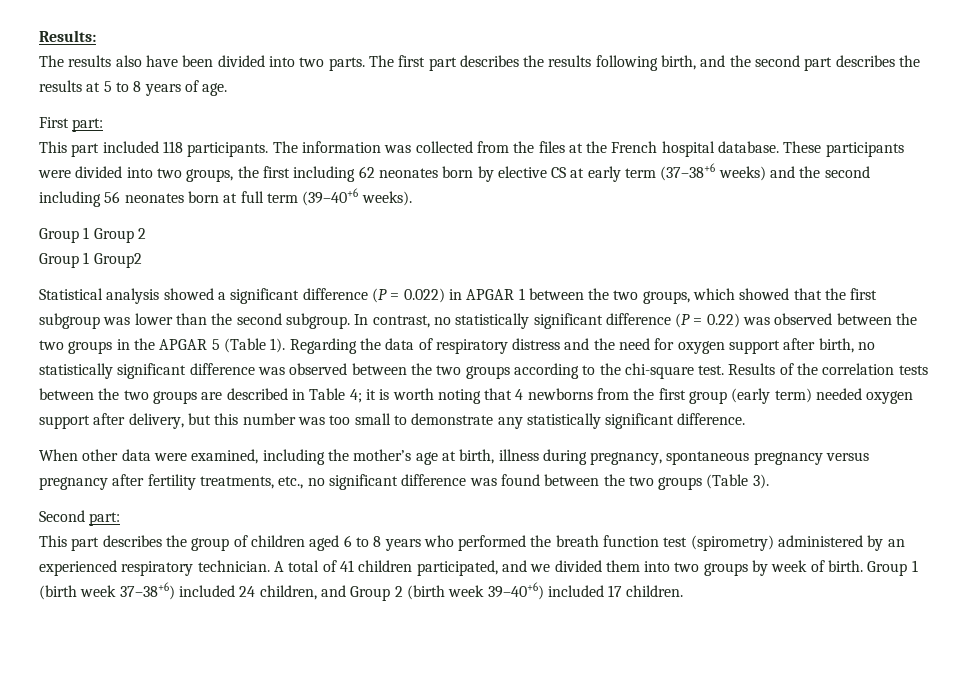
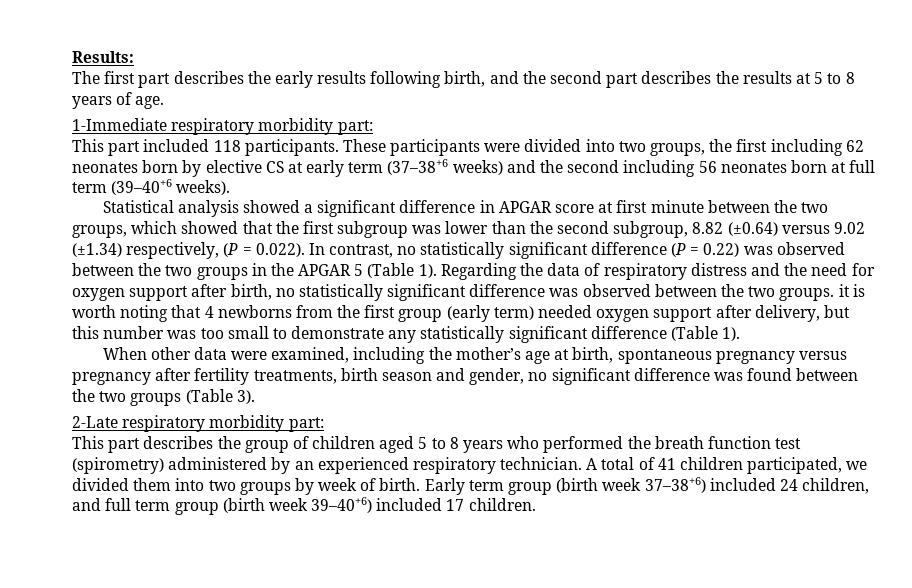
[68,55,394,71] results also have been divided into two parts. The -> (100, 77) none
(545, 61) none -> [274,71,313,88] early
[39,117,69,128] First -> [72,118,334,135] 1-Immediate respiratory morbidity
[272,141,780,157] The information was collected from the files at the French hospital database. -> (339, 147) none
[39,227,146,243] [39,252,142,268] // Group 1 Group 2 // Group 1 Group2 -> (231, 187) none
[371,288,525,303] (P = 0.022) in APGAR 1 -> [479,200,704,213] in APGAR score at first minute
[285,313,350,329] subgroup. -> [613,221,865,238] [72,242,305,259] subgroup, 8.82 (±0.64) versus 9.02 (±1.34) respectively, (P = 0.022).
[465,363,928,379] [39,388,362,404] groups according to the chi-square test. Results of the correlation tests between the two groups are described in Table 4; -> [779,288,835,301] groups.
[677,413,746,425] difference. -> [590,326,741,341] difference (Table 1).
[498,449,663,465] illness during pregnancy, -> (614, 355) none
[278,476,304,489] etc., -> [340,368,525,385] birth season and gender,
[39,510,85,522] Second -> [72,415,285,432] 2-Late respiratory morbidity
[343,535,352,547] 6 -> [418,437,428,449] 5
[501,560,527,572] and -> (843, 465) none
[867,560,918,576] Group 1 -> [424,478,553,495] Early term group
[350,586,403,601] Group 2 -> [105,498,219,515] full term group

